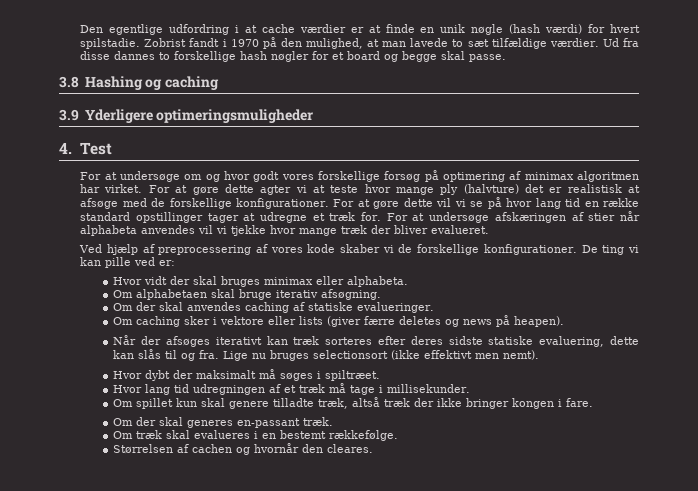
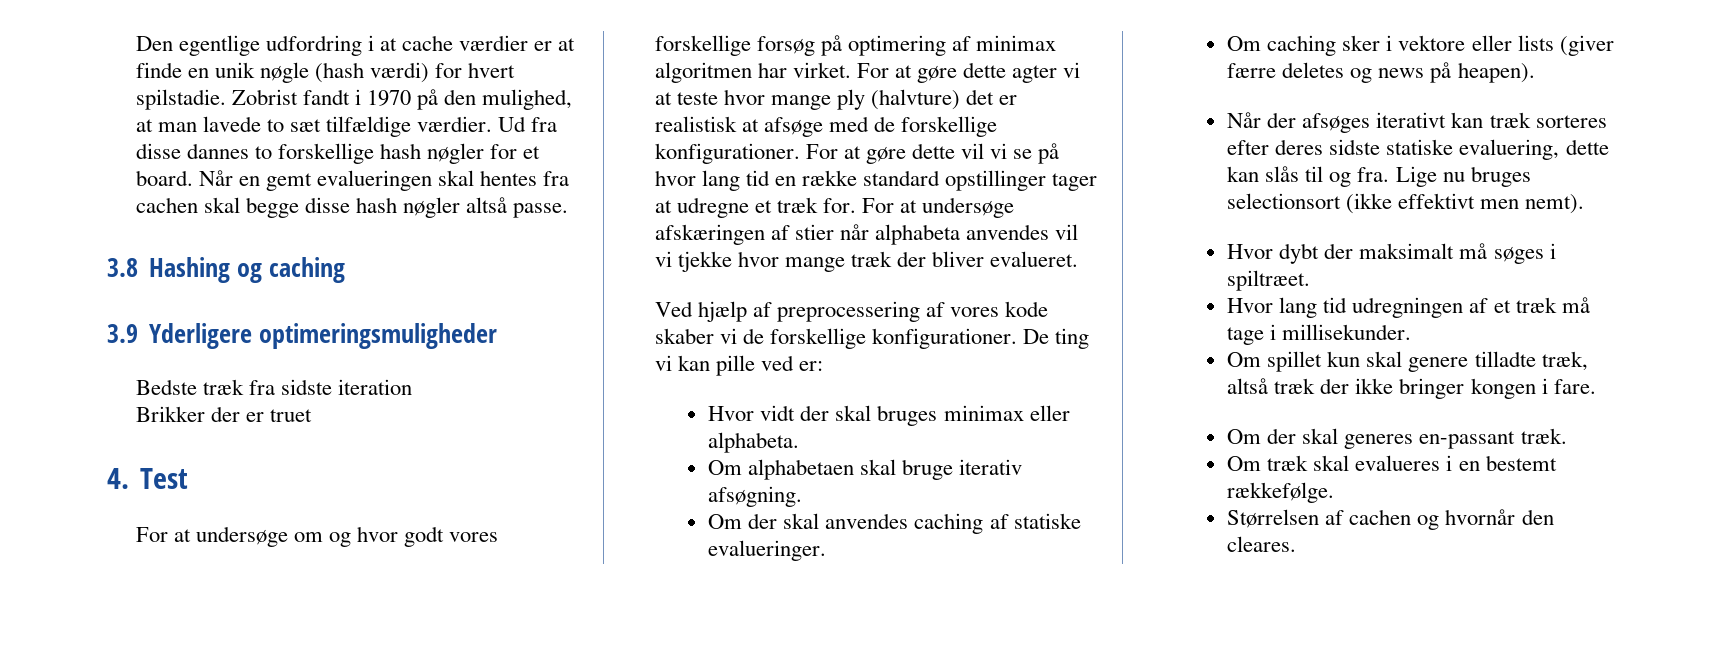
[347,51,466,62] board og begge skal -> [135,170,570,191] [135,197,508,218] board. Når en gemt evalueringen skal hentes fra cachen skal begge disse hash nøgler altså
(314, 116) none -> [135,379,412,395] [135,406,312,422] // Bedste træk fra sidste iteration // Brikker der er truet

